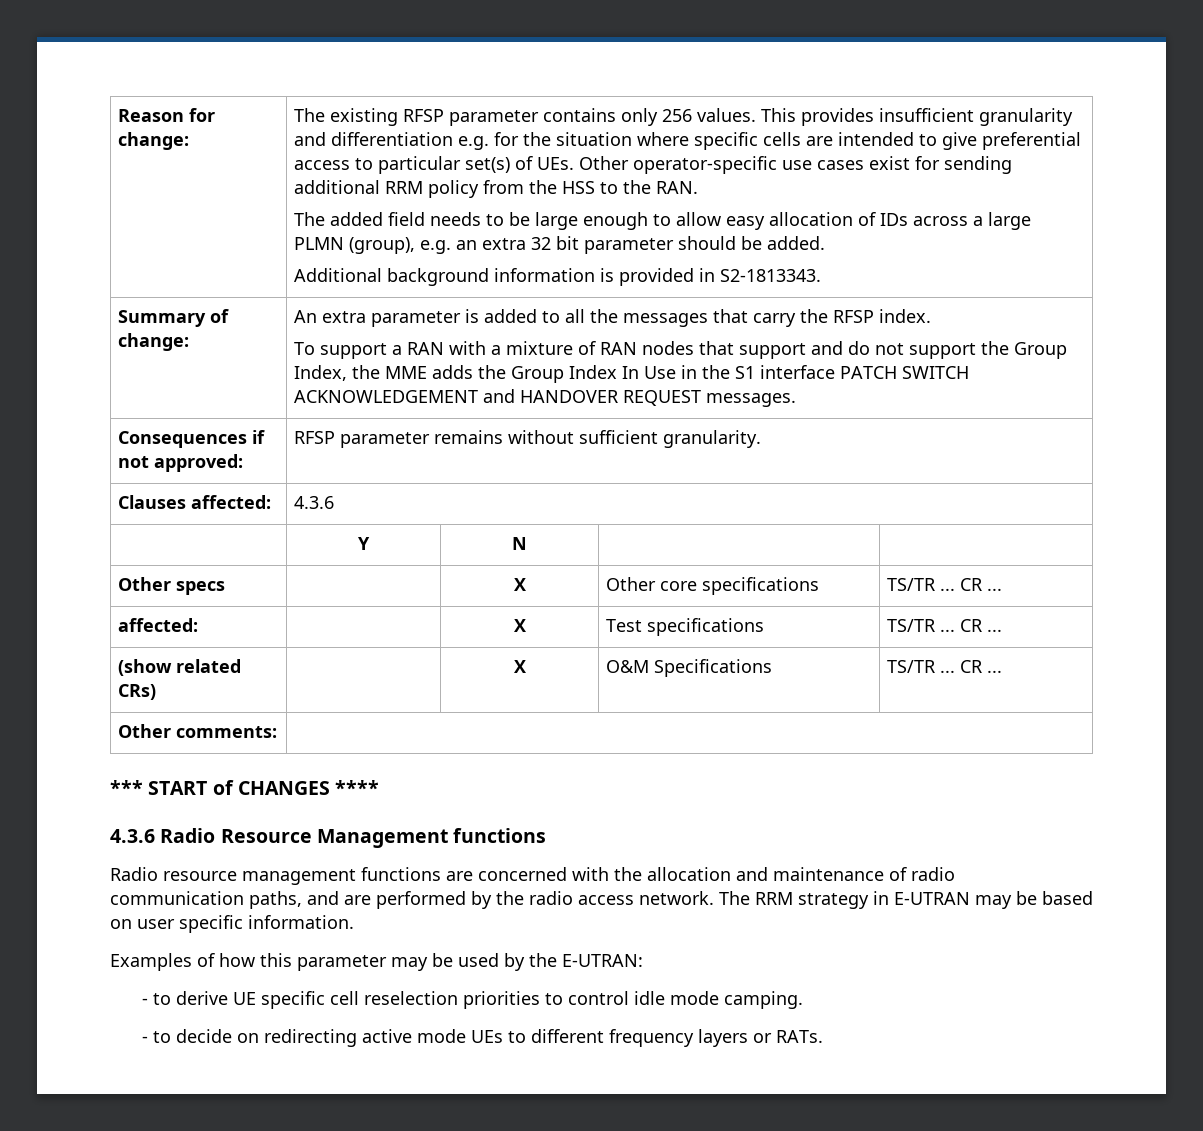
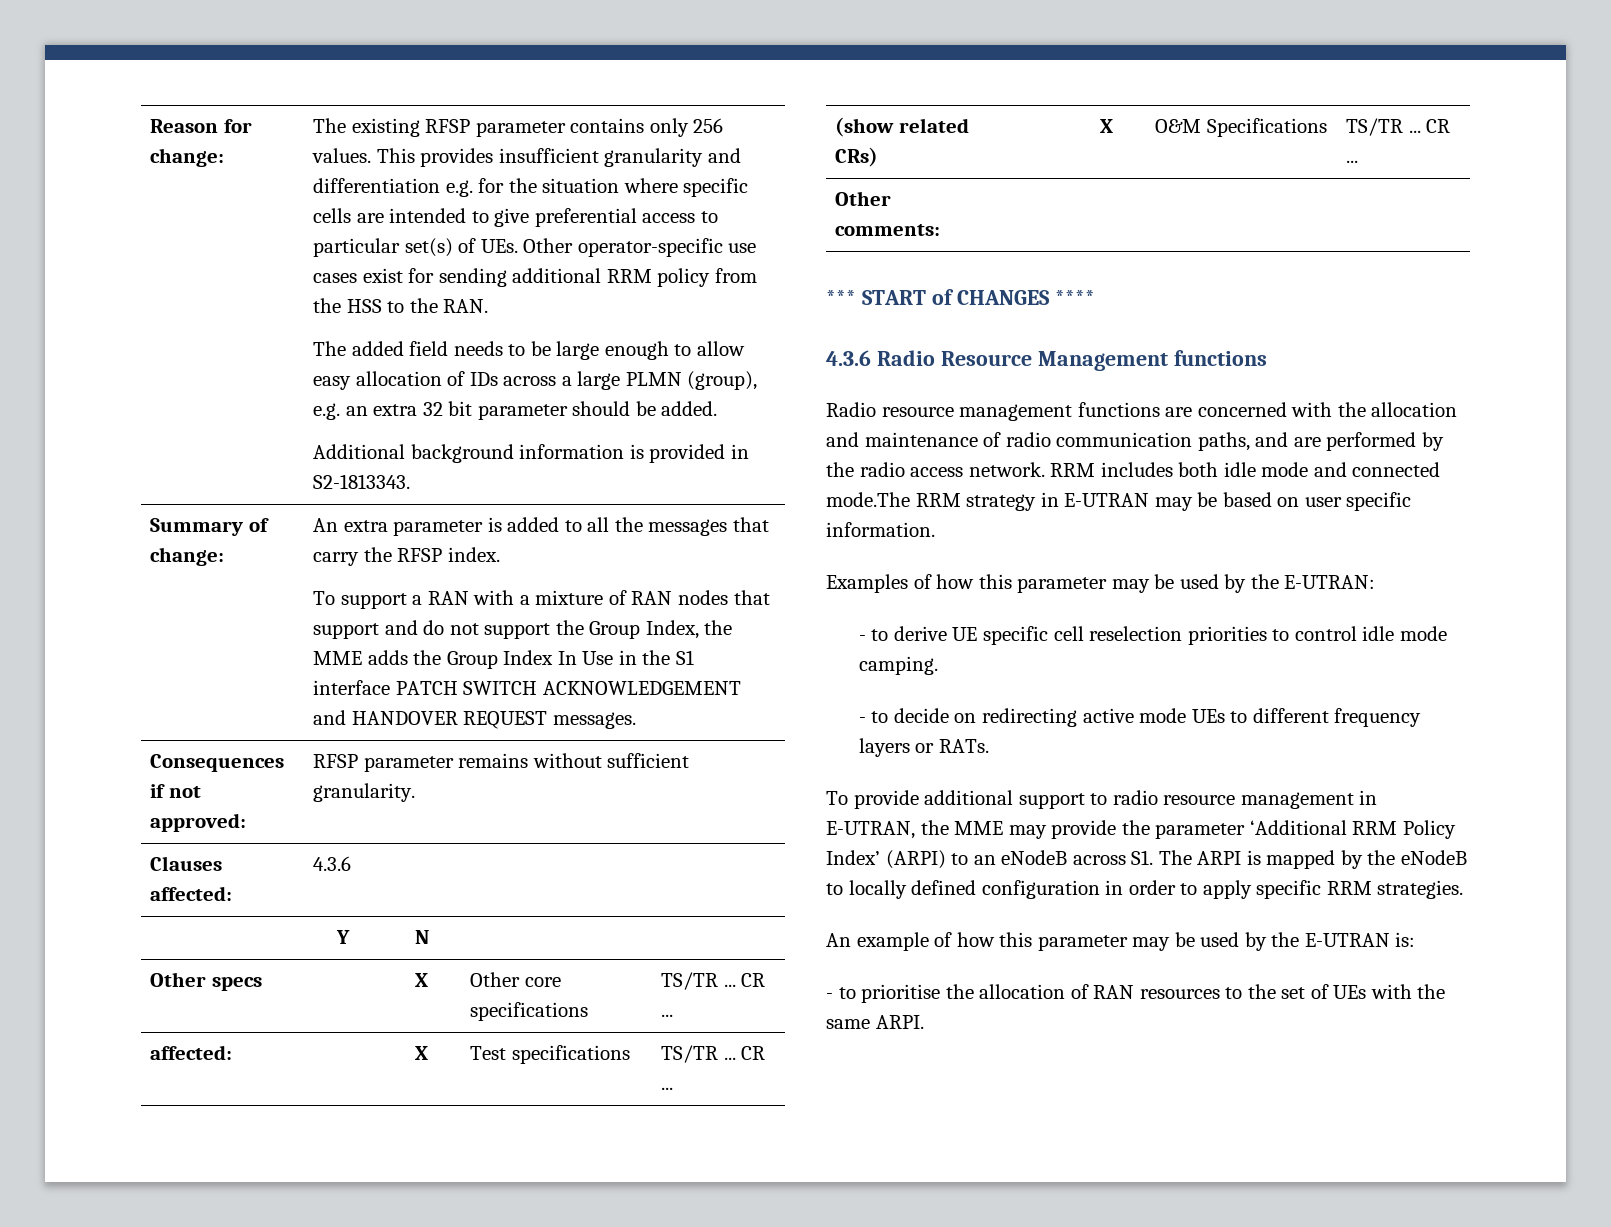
[719,891,750,905] The -> [1050,462,1441,477] [826,492,910,507] RRM includes both idle mode and connected mode.The
(823, 1036) none -> [826,790,1378,809] [826,820,1456,839] [826,850,1467,869] [826,880,1464,899] [826,932,1416,951] [826,984,1446,1003] [826,1015,924,1029] // To provide additional support to radio resource management in E-UTRAN, the MME may provide the parameter ‘Additional RRM Policy Index’ (ARPI) to an eNodeB across S1. The ARPI is mapped by the eNodeB to locally defined configuration in order to apply specific RRM strategies. // An example of how this parameter may be used by the E-UTRAN is: // - to prioritise the allocation of RAN resources to the set of UEs with the same ARPI.

